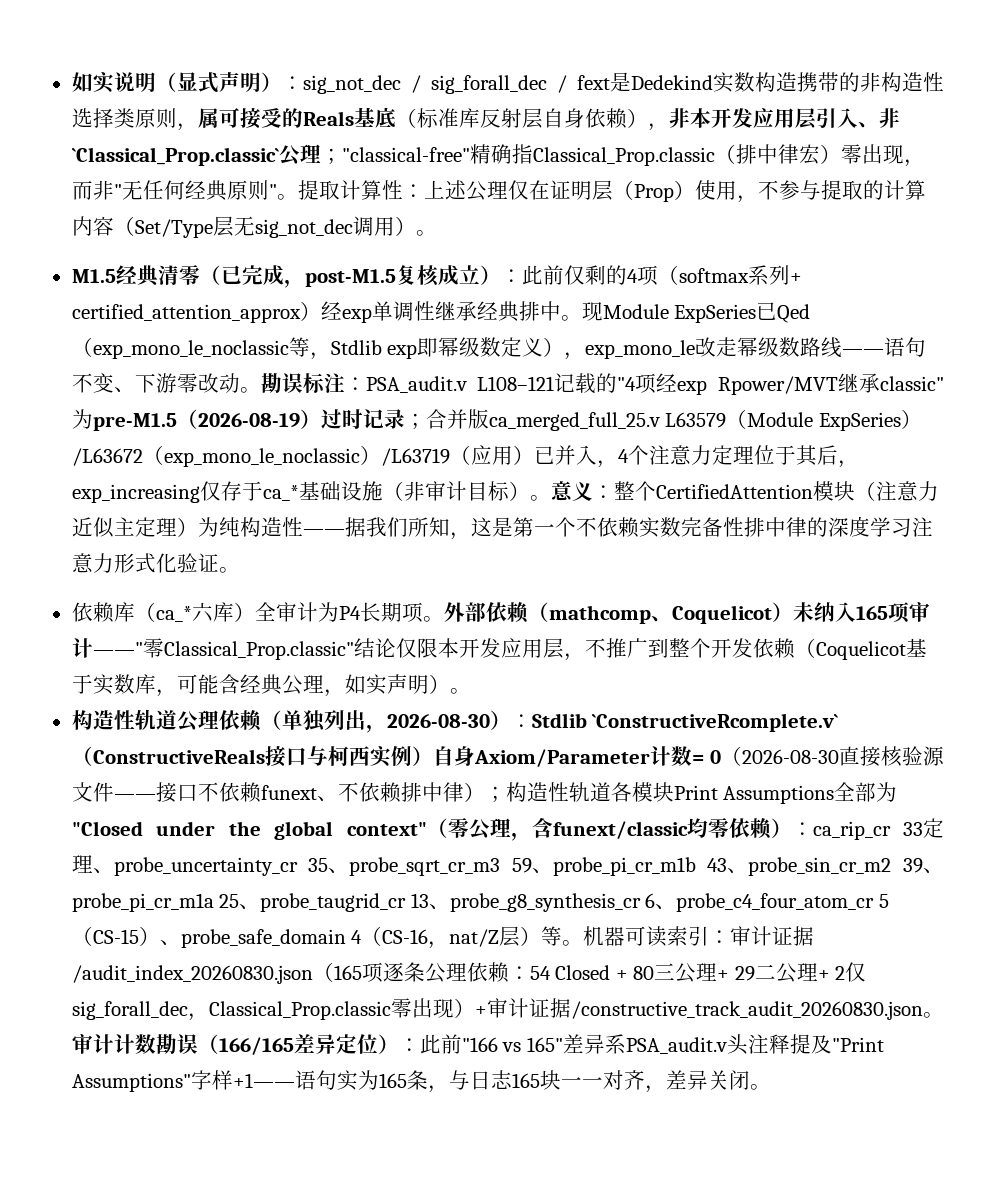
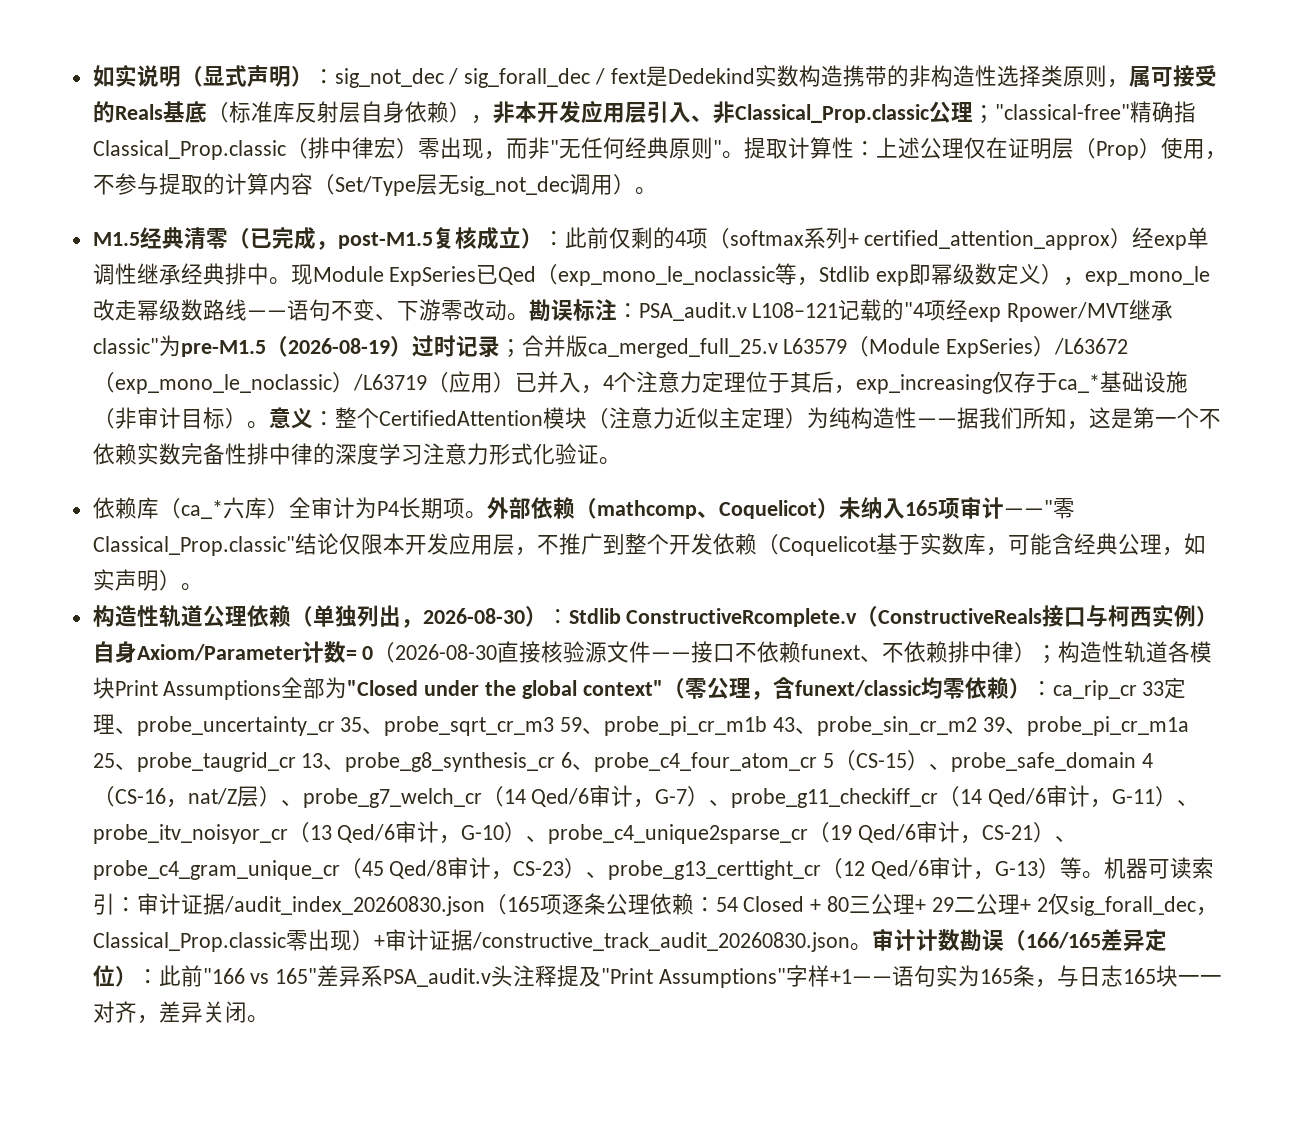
[71,147,279,166] `Classical_Prop.classic` -> [734,104,929,123] Classical_Prop.classic
[592,713,839,732] `ConstructiveRcomplete.v` -> [626,608,858,627] ConstructiveRcomplete.v
(542, 936) none -> [280,785,1200,808] [92,821,1078,844] [92,857,1061,880] 、probe_g7_welch_cr（14 Qed/6审计，G-7）、probe_g11_checkiff_cr（14 Qed/6审计，G-11）、probe_itv_noisyor_cr（13 Qed/6审计，G-10）、probe_c4_unique2sparse_cr（19 Qed/6审计，CS-21）、probe_c4_gram_unique_cr（45 Qed/8审计，CS-23）、probe_g13_certtight_cr（12 Qed/6审计，G-13）

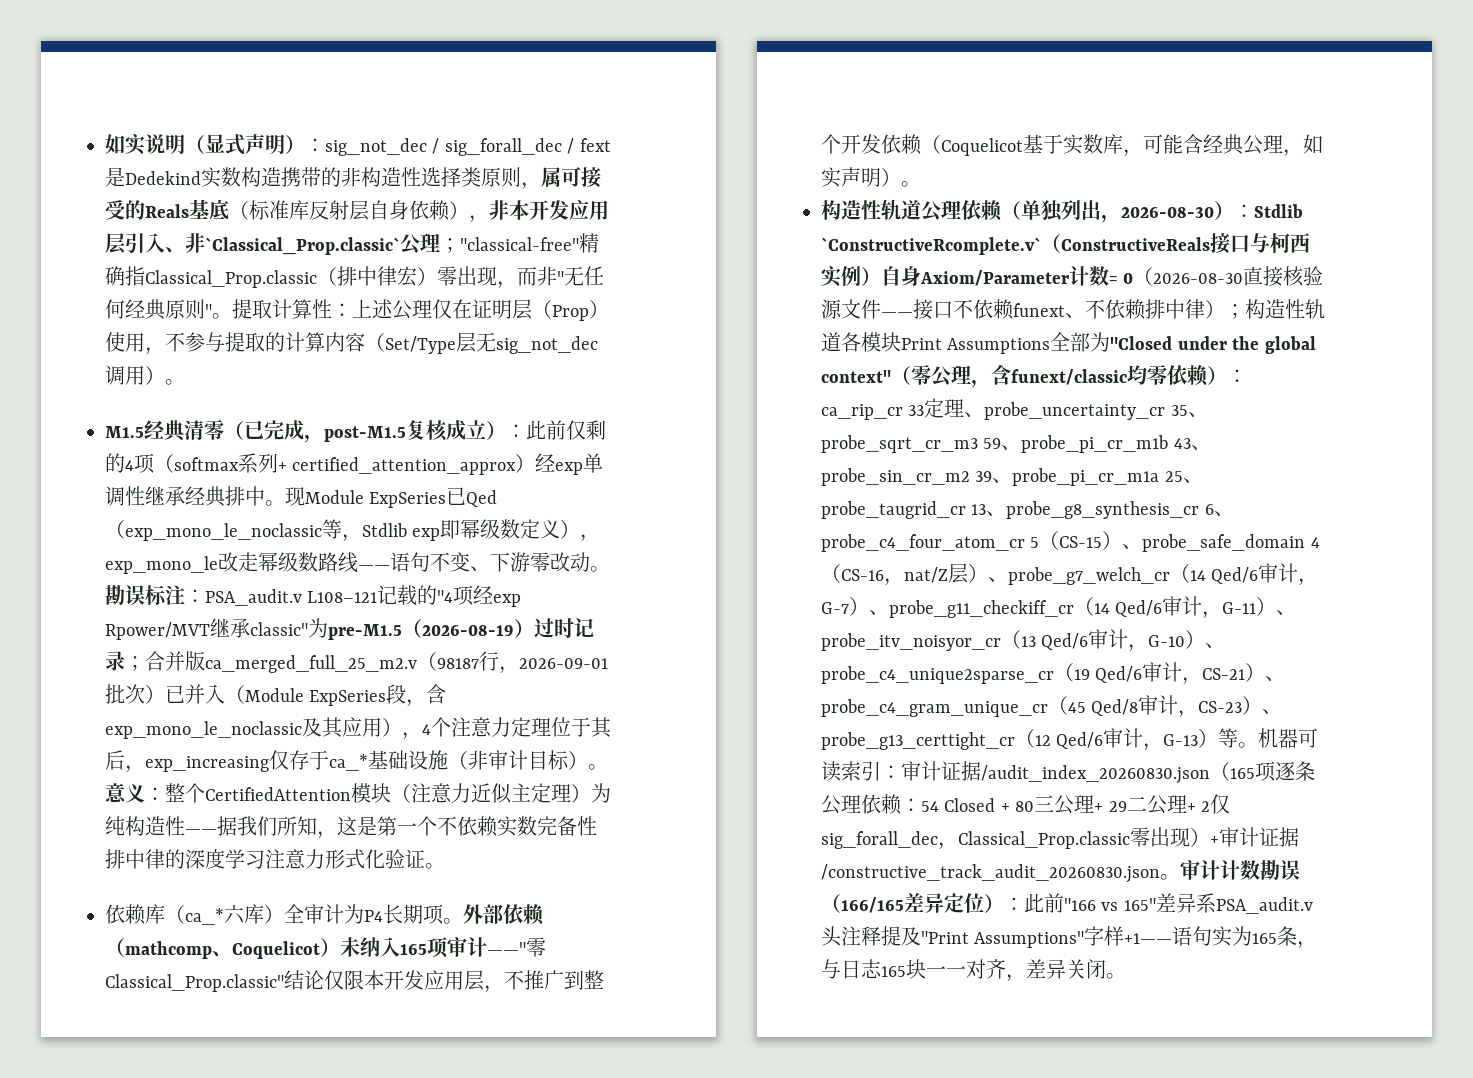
[734,104,929,123] Classical_Prop.classic -> [205,237,400,255] `Classical_Prop.classic`
[587,336,1129,358] [92,371,581,394] ca_merged_full_25.v L63579（Module ExpSeries）/L63672（exp_mono_le_noclassic）/L63719（应用）已并入 -> [205,651,608,674] [105,684,447,707] [105,717,402,739] ca_merged_full_25_m2.v（98187行，2026-09-01批次）已并入（Module ExpSeries段，含exp_mono_le_noclassic及其应用）
[626,608,858,627] ConstructiveRcomplete.v -> [821,237,1041,255] `ConstructiveRcomplete.v`

